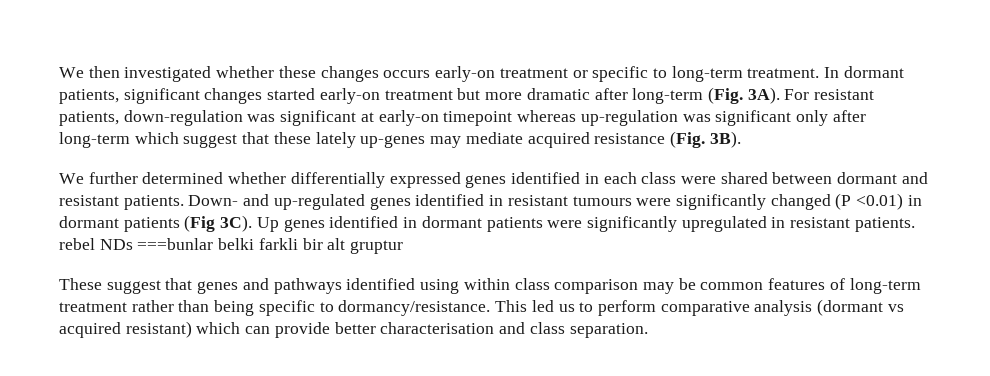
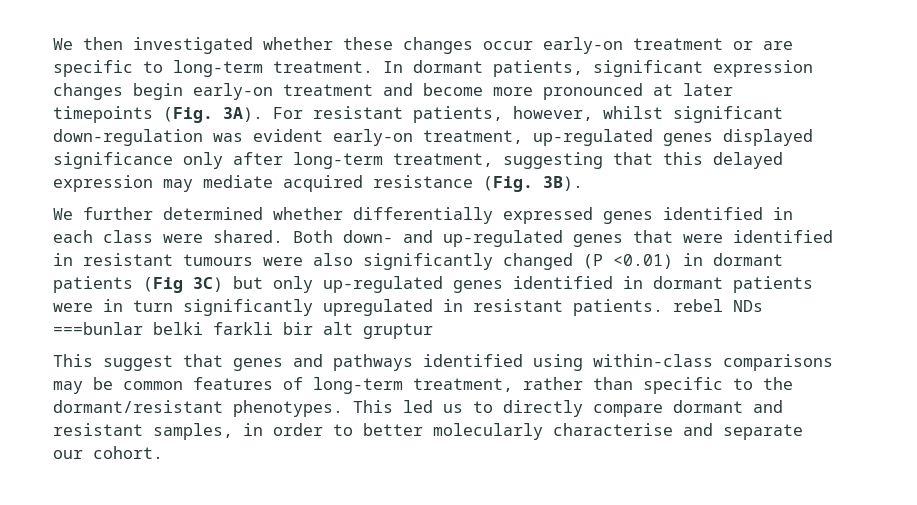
[383,70,431,78] occurs -> [483,41,533,50] occur
(588, 74) none -> [763,41,793,50] are
[204,88,704,104] changes started early-on treatment but more dramatic after long-term -> [713,60,813,77] [53,83,733,100] [53,106,153,123] expression changes begin early-on treatment and become more pronounced at later timepoints
[123,110,866,126] [59,132,426,148] down-regulation was significant at early-on timepoint whereas up-regulation was significant only after long-term which suggest that these lately up-genes -> [513,106,783,123] [53,129,813,146] [53,152,783,169] [53,175,153,192] however, whilst significant down-regulation was evident early-on treatment, up-regulated genes displayed significance only after long-term treatment, suggesting that this delayed expression
[720,172,928,184] [59,195,239,210] shared between dormant and resistant patients. Down- -> [213,230,393,243] shared. Both down-
(411, 203) none -> [633,230,723,243] that were
(672, 202) none -> [313,253,353,266] also
[220,215,279,232] 3C). Up -> [193,276,443,293] 3C) but only up-regulated
(583, 224) none -> [103,299,173,312] in turn
[59,278,102,290] These -> [53,354,93,367] This
[463,278,639,294] within class comparison -> [593,354,833,371] within-class comparisons
[59,302,127,312] treatment -> [413,378,513,392] treatment,
[214,300,491,316] being specific to dormancy/resistance. -> [643,377,793,394] [53,400,343,417] specific to the dormant/resistant phenotypes.
[597,299,904,316] [59,321,648,338] perform comparative analysis (dormant vs acquired resistant) which can provide better characterisation and class separation. -> [503,400,783,417] [53,423,803,440] [53,446,163,459] directly compare dormant and resistant samples, in order to better molecularly characterise and separate our cohort.

